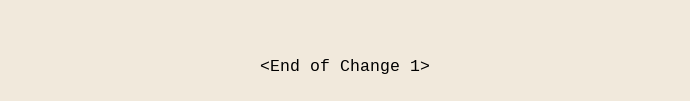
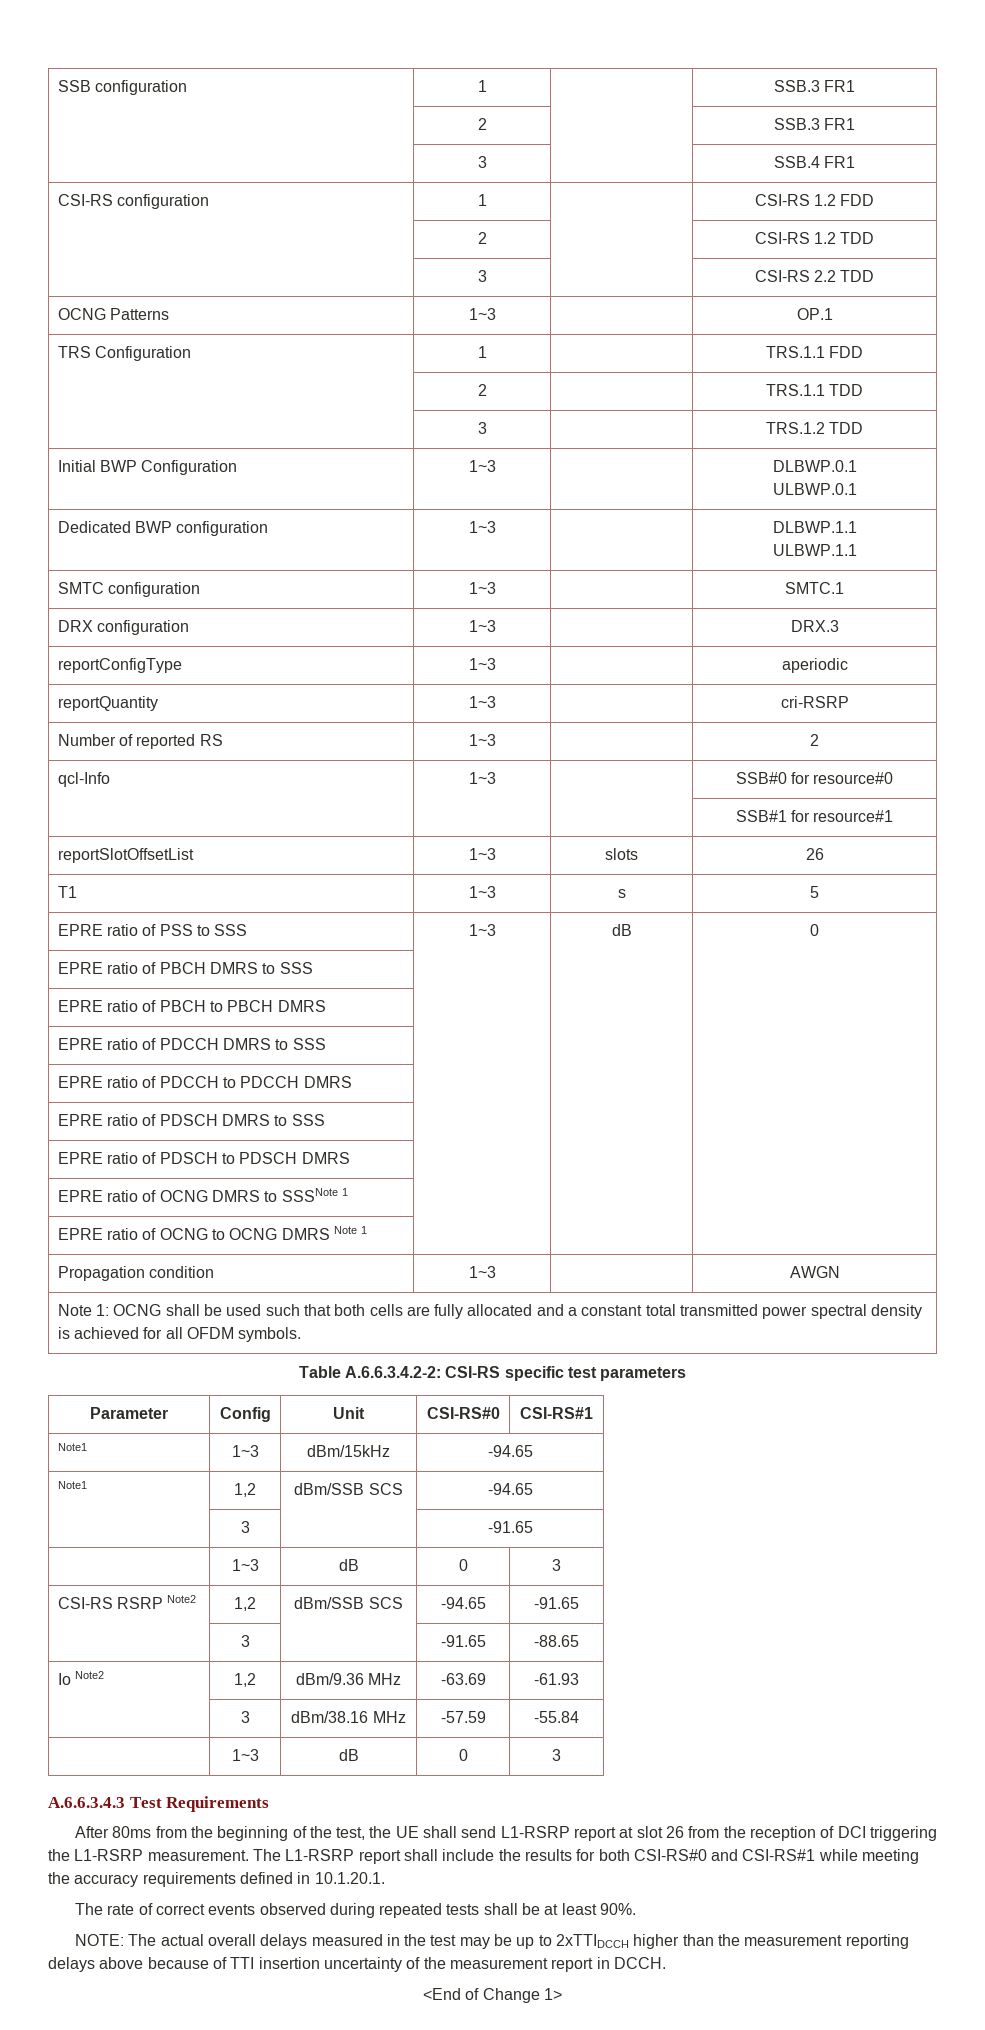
(260, 65) none -> [57,80,187,95] [477,80,487,92] [773,80,856,92] [477,118,487,130] [773,118,856,130] [477,156,487,168] [773,156,856,168] [57,194,209,209] [477,194,487,206] [754,194,875,206] [477,232,487,244] [754,232,875,244] [477,270,487,282] [754,270,875,282] [57,308,169,320] [468,308,496,320] [796,308,833,320] [57,346,191,361] [477,346,487,358] [765,346,864,358] [477,384,487,396] [765,384,864,396] [477,422,487,434] [765,422,864,434] [57,460,238,475] [468,460,496,472] [772,460,857,472] [772,483,857,495] [57,521,269,536] [468,521,496,533] [772,521,857,533] [772,544,857,556] [57,582,200,597] [468,582,496,594] [785,582,844,594] [57,620,189,635] [468,620,496,632] [790,620,839,632] [57,658,182,673] [468,658,496,670] [781,658,848,673] [57,696,158,711] [468,696,496,708] [780,696,849,708] [57,734,223,749] [468,734,496,746] [810,734,819,746] [57,772,110,787] [468,772,496,784] [735,772,894,784] [735,810,894,822] [57,848,194,863] [468,848,496,860] [605,848,638,860] [805,848,824,860] [57,886,77,898] [468,886,496,898] [617,889,626,898] [810,886,819,898] [57,924,248,936] [468,924,496,936] [611,924,632,936] [810,924,819,936] [57,962,313,974] [57,1000,326,1012] [57,1038,326,1050] [57,1076,352,1088] [57,1114,325,1126] [57,1152,350,1164] [57,1188,348,1202] [57,1226,368,1240] [57,1266,214,1281] [468,1266,496,1278] [789,1266,840,1278] [57,1304,923,1319] [57,1327,302,1342] [298,1366,687,1381] [90,1407,168,1419] [219,1407,271,1422] [333,1407,365,1419] [426,1407,500,1419] [520,1407,593,1419] [57,1443,87,1451] [231,1445,259,1457] [307,1445,390,1457] [487,1445,533,1457] [57,1481,87,1489] [234,1483,256,1497] [294,1483,403,1495] [487,1483,533,1495] [240,1521,250,1533] [487,1521,533,1533] [231,1559,259,1571] [338,1559,359,1571] [458,1559,468,1571] [552,1559,561,1571] [57,1595,197,1609] [234,1597,256,1611] [294,1597,403,1609] [440,1597,486,1609] [534,1597,579,1609] [240,1635,250,1647] [440,1635,486,1647] [534,1635,579,1647] [57,1671,104,1685] [234,1673,256,1687] [295,1673,402,1685] [440,1673,486,1685] [534,1673,579,1685] [240,1711,250,1723] [291,1711,406,1723] [440,1711,486,1723] [534,1711,579,1723] [231,1749,259,1761] [338,1749,359,1761] [458,1749,468,1761] [552,1749,561,1761] [48,1796,270,1812] [74,1826,937,1841] [48,1849,920,1864] [48,1872,385,1887] [74,1903,637,1918] [74,1934,909,1949] [48,1957,666,1972] SSB configuration | 1 | | SSB.3 FR1 // | 2 | | SSB.3 FR1 // | 3 | | SSB.4 FR1 // CSI-RS configuration | 1 | | CSI-RS 1.2 FDD // | 2 | | CSI-RS 1.2 TDD // | 3 | | CSI-RS 2.2 TDD // OCNG Patterns | 1~3 | | OP.1 // TRS Configuration | 1 | | TRS.1.1 FDD // | 2 | | TRS.1.1 TDD // | 3 | | TRS.1.2 TDD // Initial BWP Configuration | 1~3 | | DLBWP.0.1 // ULBWP.0.1 // Dedicated BWP configuration | 1~3 | | DLBWP.1.1 // ULBWP.1.1 // SMTC configuration | 1~3 | | SMTC.1 // DRX configuration | 1~3 | | DRX.3 // reportConfigType | 1~3 | | aperiodic // reportQuantity | 1~3 | | cri-RSRP // Number of reported RS | 1~3 | | 2 // qcl-Info | 1~3 | | SSB#0 for resource#0 // | | | SSB#1 for resource#1 // reportSlotOffsetList | 1~3 | slots | 26 // T1 | 1~3 | s | 5 // EPRE ratio of PSS to SSS | 1~3 | dB | 0 // EPRE ratio of PBCH DMRS to SSS | | | // EPRE ratio of PBCH to PBCH DMRS | | | // EPRE ratio of PDCCH DMRS to SSS | | | // EPRE ratio of PDCCH to PDCCH DMRS | | | // EPRE ratio of PDSCH DMRS to SSS | | | // EPRE ratio of PDSCH to PDSCH DMRS | | | // EPRE ratio of OCNG DMRS to SSSNote 1 | | | // EPRE ratio of OCNG to OCNG DMRS Note 1 | | | // Propagation condition | 1~3 | | AWGN // Note 1: OCNG shall be used such that both cells are fully allocated and a constant total transmitted power spectral density is achieved for all OFDM symbols. // Table A.6.6.3.4.2-2: CSI-RS specific test parameters // Parameter | Config | Unit | CSI-RS#0 | CSI-RS#1 // Note1 | 1~3 | dBm/15kHz | -94.65 // Note1 | 1,2 | dBm/SSB SCS | -94.65 // | 3 | | -91.65 // | 1~3 | dB | 0 | 3 // CSI-RS RSRP Note2 | 1,2 | dBm/SSB SCS | -94.65 | -91.65 // | 3 | | -91.65 | -88.65 // Io Note2 | 1,2 | dBm/9.36 MHz | -63.69 | -61.93 // | 3 | dBm/38.16 MHz | -57.59 | -55.84 // | 1~3 | dB | 0 | 3 // A.6.6.3.4.3 Test Requirements // After 80ms from the beginning of the test, the UE shall send L1-RSRP report at slot 26 from the reception of DCI triggering the L1-RSRP measurement. The L1-RSRP report shall include the results for both CSI-RS#0 and CSI-RS#1 while meeting the accuracy requirements defined in 10.1.20.1. // The rate of correct events observed during repeated tests shall be at least 90%. // NOTE: The actual overall delays measured in the test may be up to 2xTTIDCCH higher than the measurement reporting delays above because of TTI insertion uncertainty of the measurement report in DCCH. //

